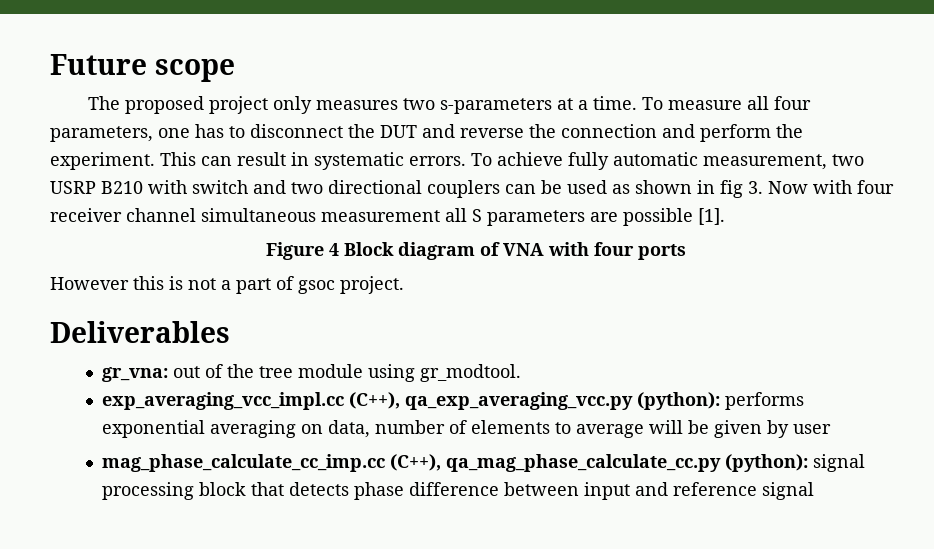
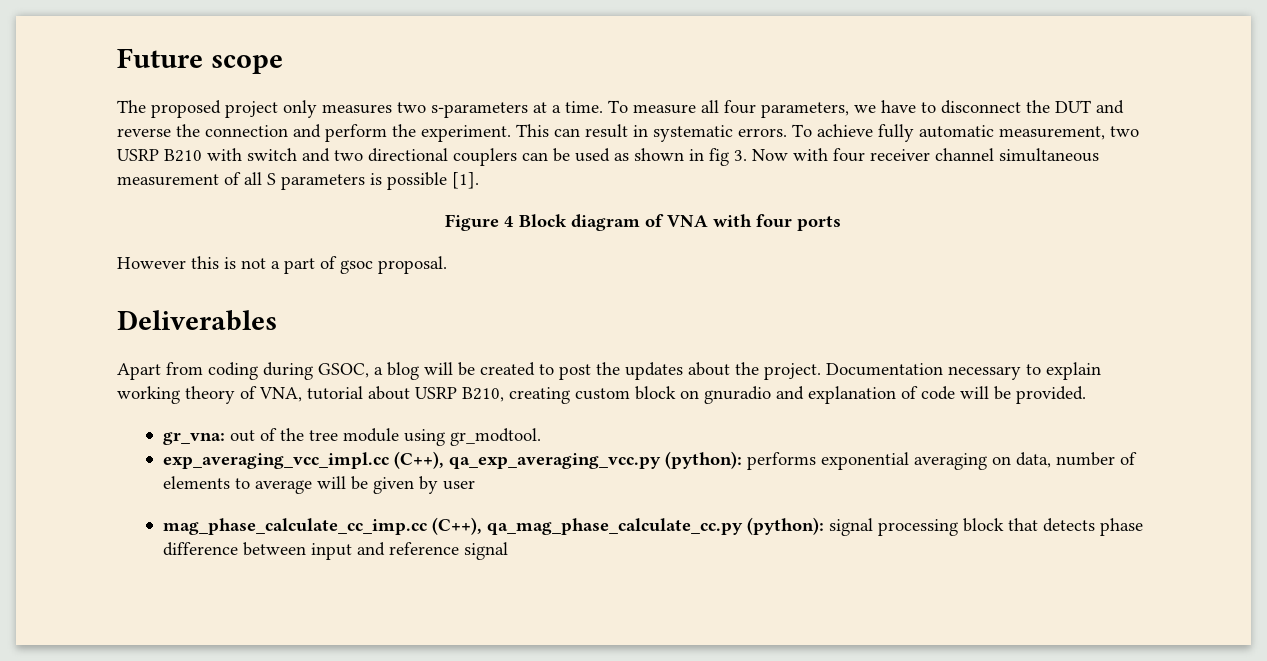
[158,124,224,138] one has -> [854,100,916,113] we have
(440, 216) none -> [224,172,241,185] of
[590,212,618,222] are -> [370,173,382,185] is
[340,276,404,294] project. -> [378,256,447,274] proposal.
(230, 332) none -> [117,362,1101,380] [117,386,1086,404] // Apart from coding during GSOC, a blog will be created to post the updates about the project. Documentation necessary to explain working theory of VNA, tutorial about USRP B210, creating custom block on gnuradio and explanation of code will be provided.

